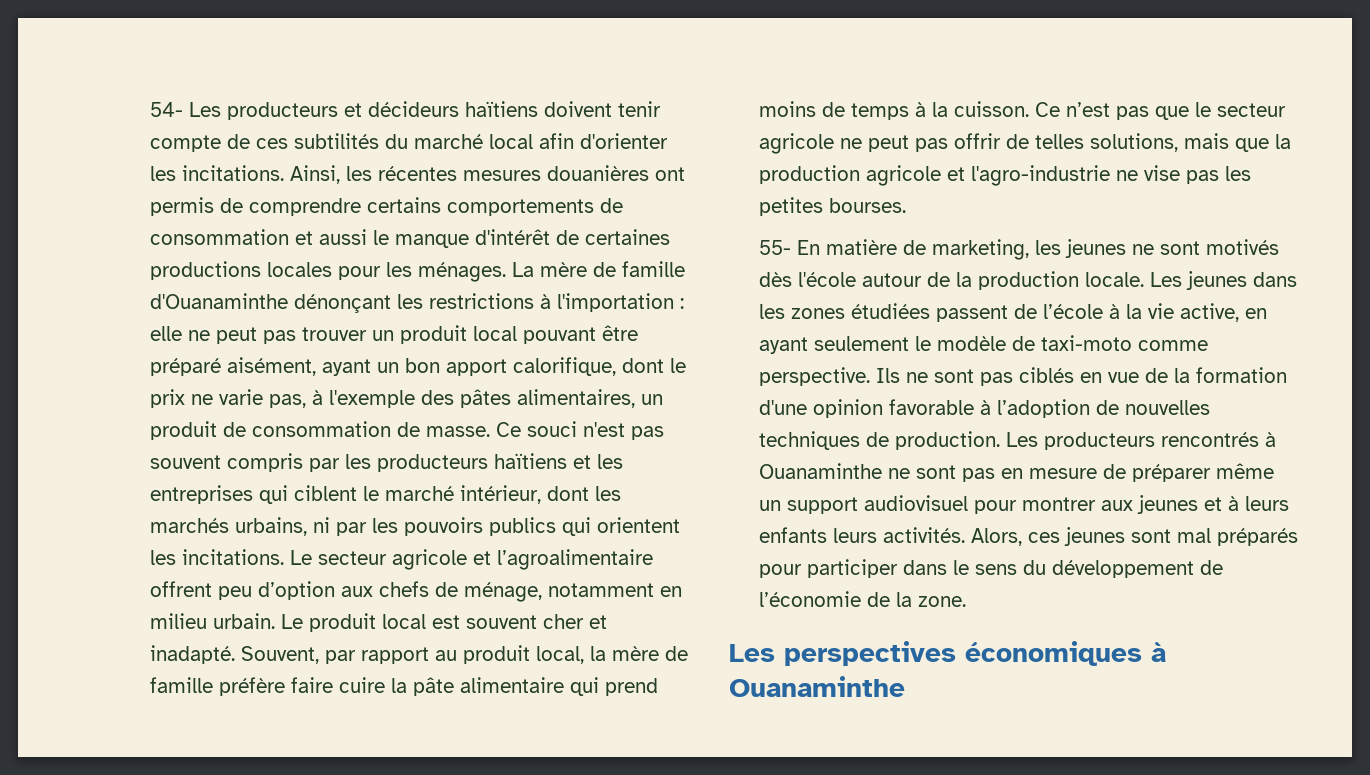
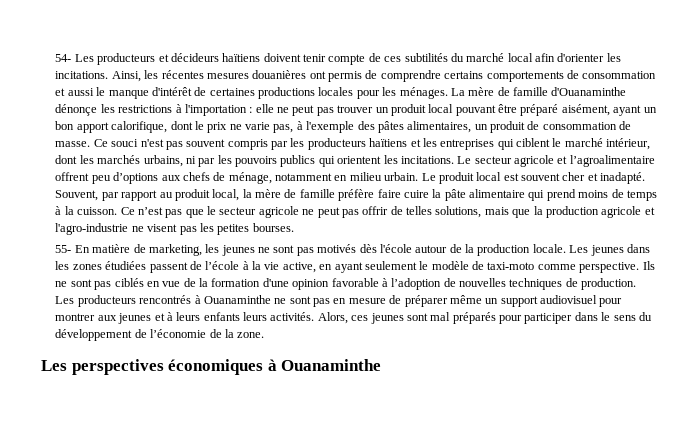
[294,294,392,313] dénonçant -> [55,104,98,116] dénonçe
[258,581,336,600] d’option -> [113,172,159,184] d’options
[1144,165,1181,181] vise -> [147,224,178,232] visent
(1201, 248) none -> [296,247,314,256] pas

